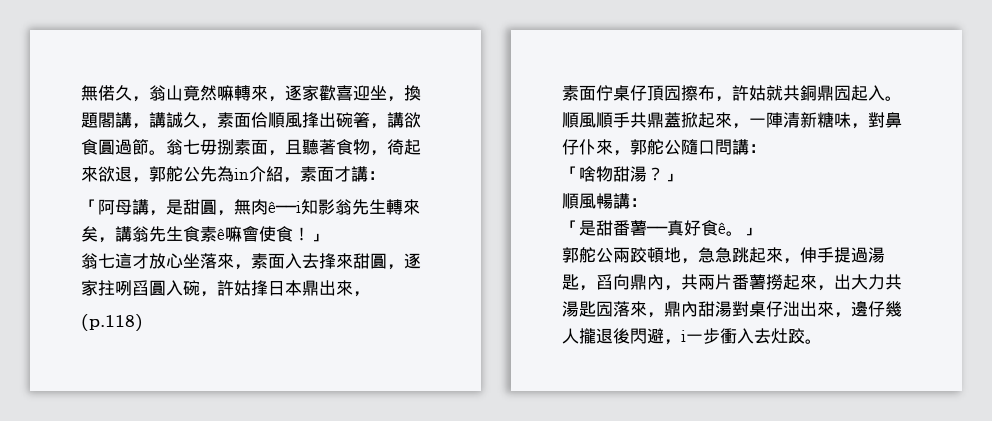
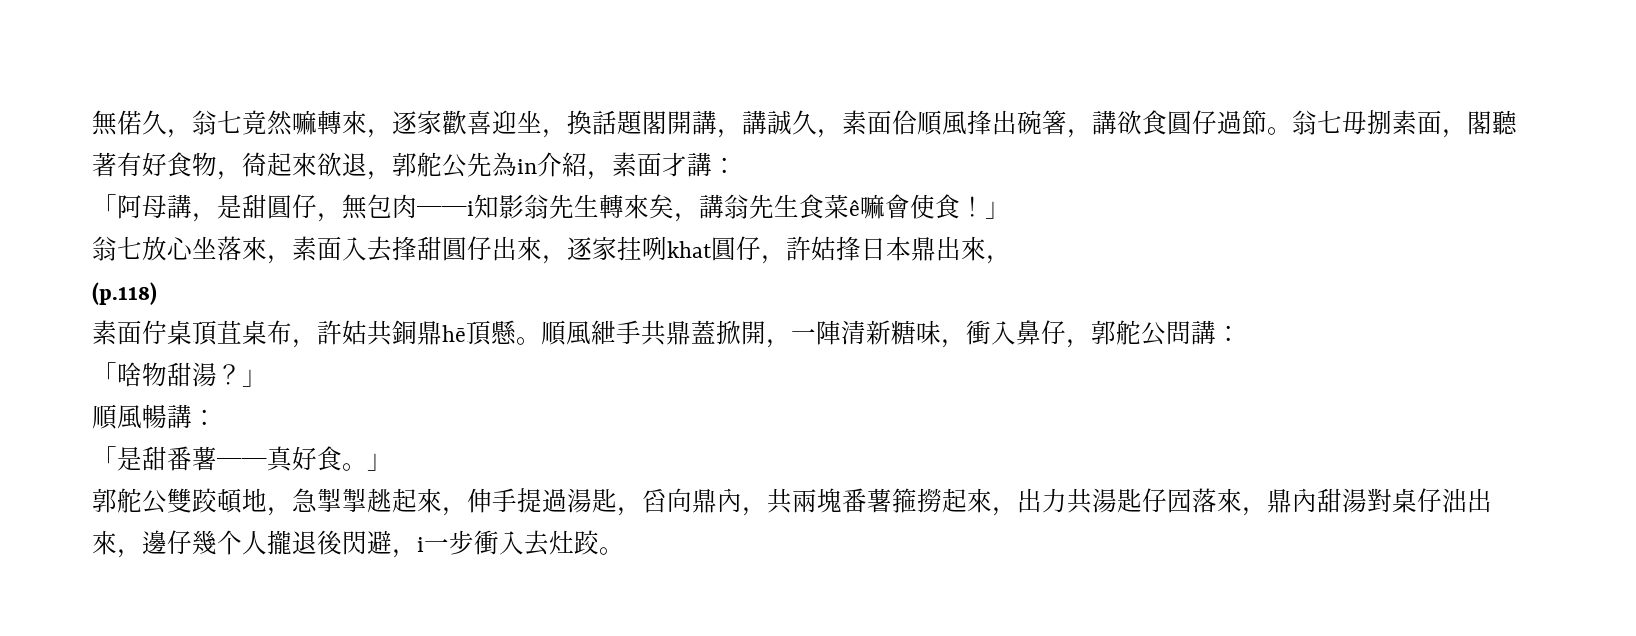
[166,85,183,101] 山 -> [217,110,242,133] 七
[81,112,115,128] 題閣 -> [592,110,692,135] 話題閣開
(115, 147) none -> [1192,110,1217,135] 仔
[285,139,336,155] 且聽著 -> [1467,110,1518,135] [92,152,167,177] 閣聽著有好
[217,199,301,216] ，無肉ê──i -> [292,194,474,222] 仔，無包肉──i
[200,226,217,242] 素 -> [824,194,849,219] 菜
[115,252,149,269] 這才 -> (142, 247) none
[336,253,387,269] 來甜圓 -> [417,236,542,261] 甜圓仔出來
[132,280,200,296] 舀圓入碗 -> [667,236,761,261] khat圓仔
[630,85,902,102] [562,112,613,128] 仔頂囥擦布，許姑就共銅鼎囥起入。順風順 -> [192,320,616,348] 頂苴桌布，許姑共銅鼎hē頂懸。順風紲
[698,112,732,128] 起來 -> [741,321,766,345] 開
[868,112,902,128] [562,139,715,156] 對鼻仔仆來，郭舵公隨口 -> [966,320,1166,348] 衝入鼻仔，郭舵公
[718,222,726,234] ê -> (342, 458) none
[613,247,630,263] 兩 -> [167,488,192,513] 雙
[715,247,749,263] 急跳 -> [317,488,392,513] 掣掣趒
[715,274,766,290] 片番薯 -> [817,488,917,513] 塊番薯箍
[851,274,868,290] 大 -> (1042, 500) none
(596, 309) none -> [1142,488,1167,513] 仔
(902, 309) none -> [217,530,242,555] 个

